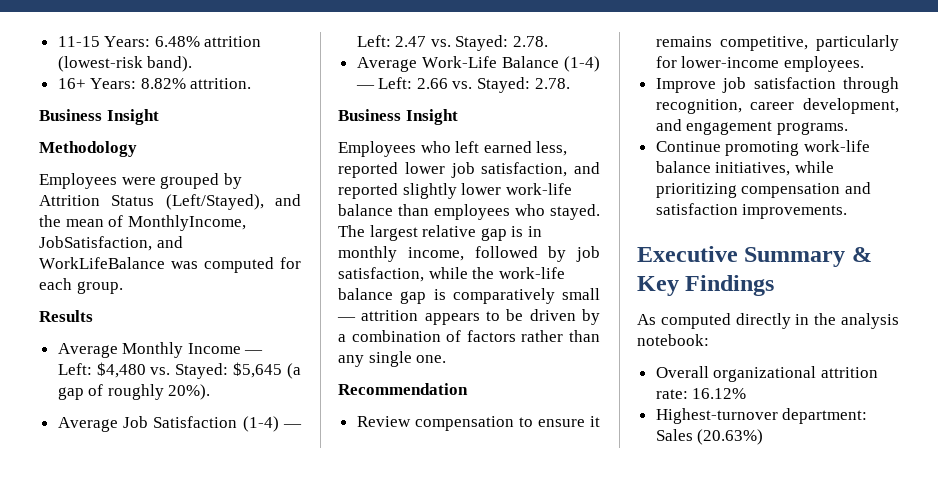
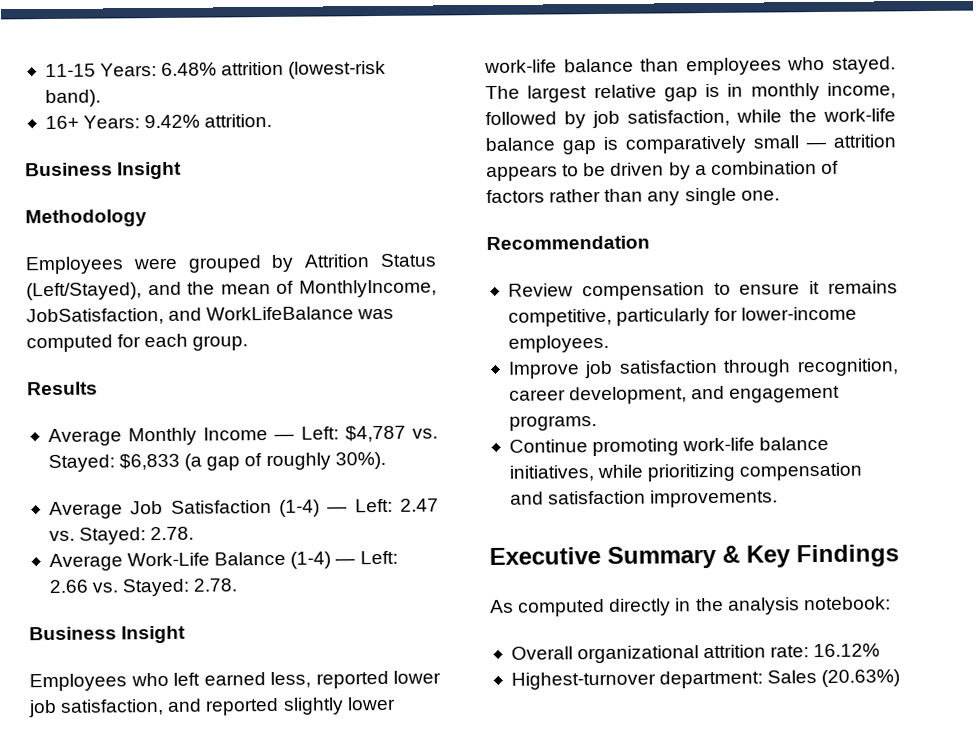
[140,78,186,89] 8.82% -> [144,114,201,129] 9.42%
[96,362,283,379] $4,480 vs. Stayed: $5,645 -> [344,425,439,443] [47,453,181,473] $4,787 vs. Stayed: $6,833
[168,384,211,400] 20%). -> [334,451,386,470] 30%).

